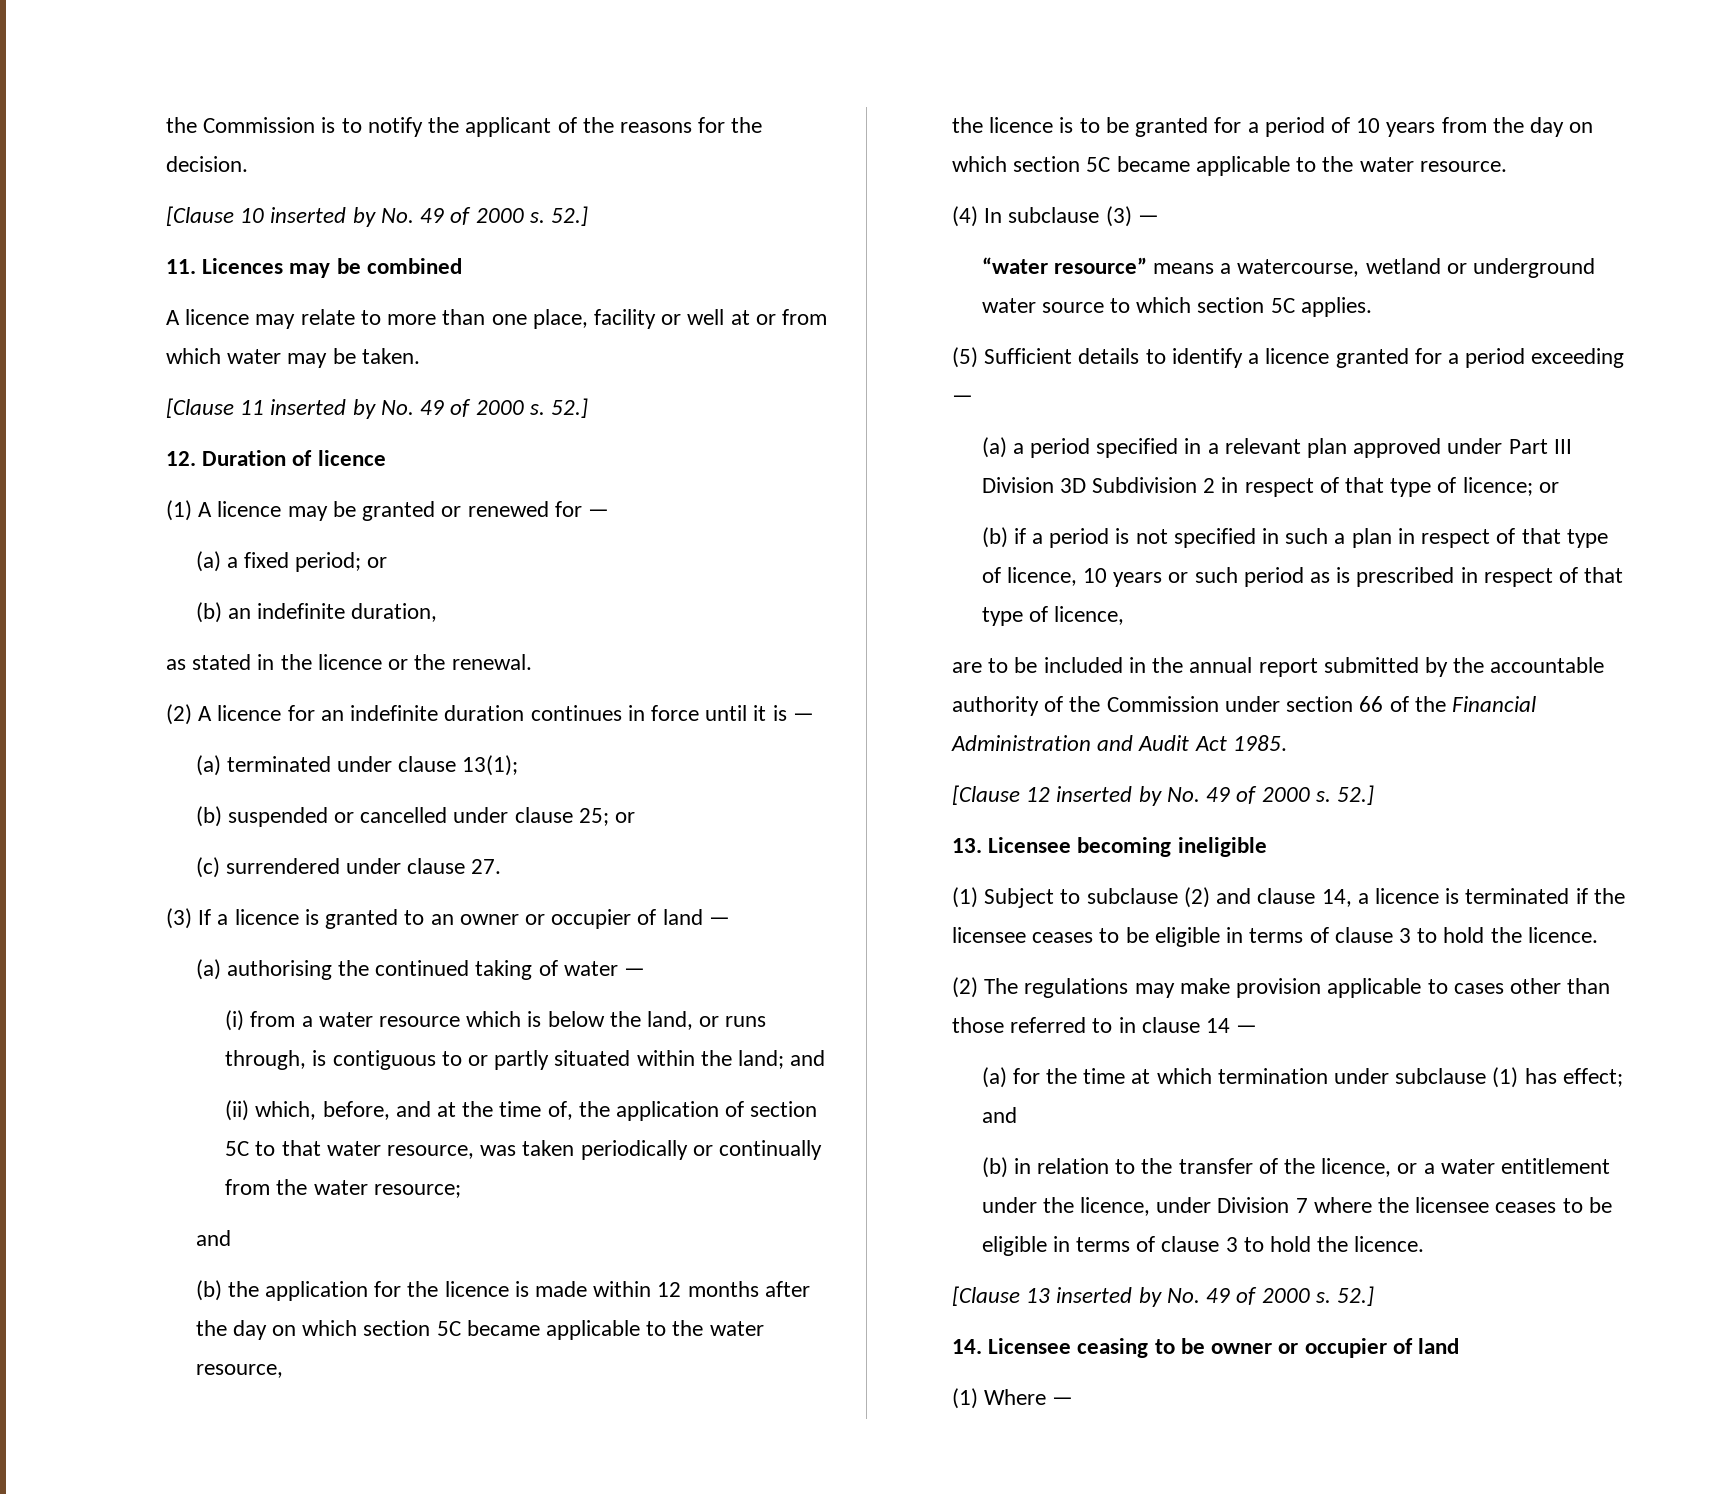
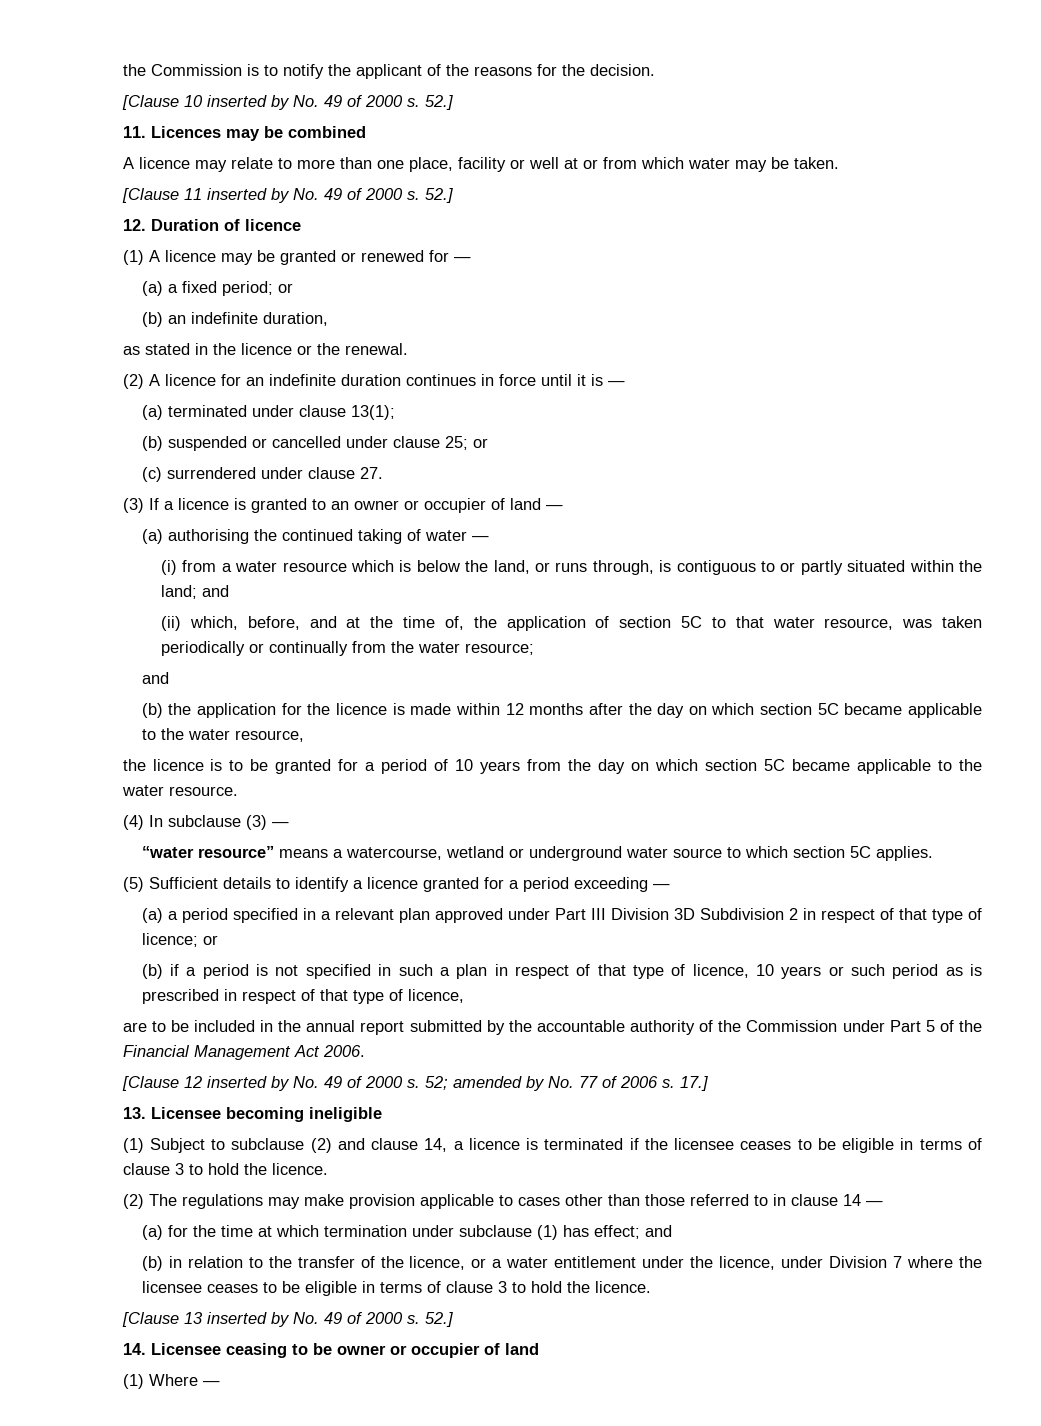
[1286,696,1384,712] section 66 -> [889,1020,935,1032] Part 5
[951,735,1287,751] Administration and Audit Act 1985. -> [193,1045,365,1060] Management Act 2006.
[1336,785,1374,805] 52.] -> [424,1076,708,1091] 52; amended by No. 77 of 2006 s. 17.]

